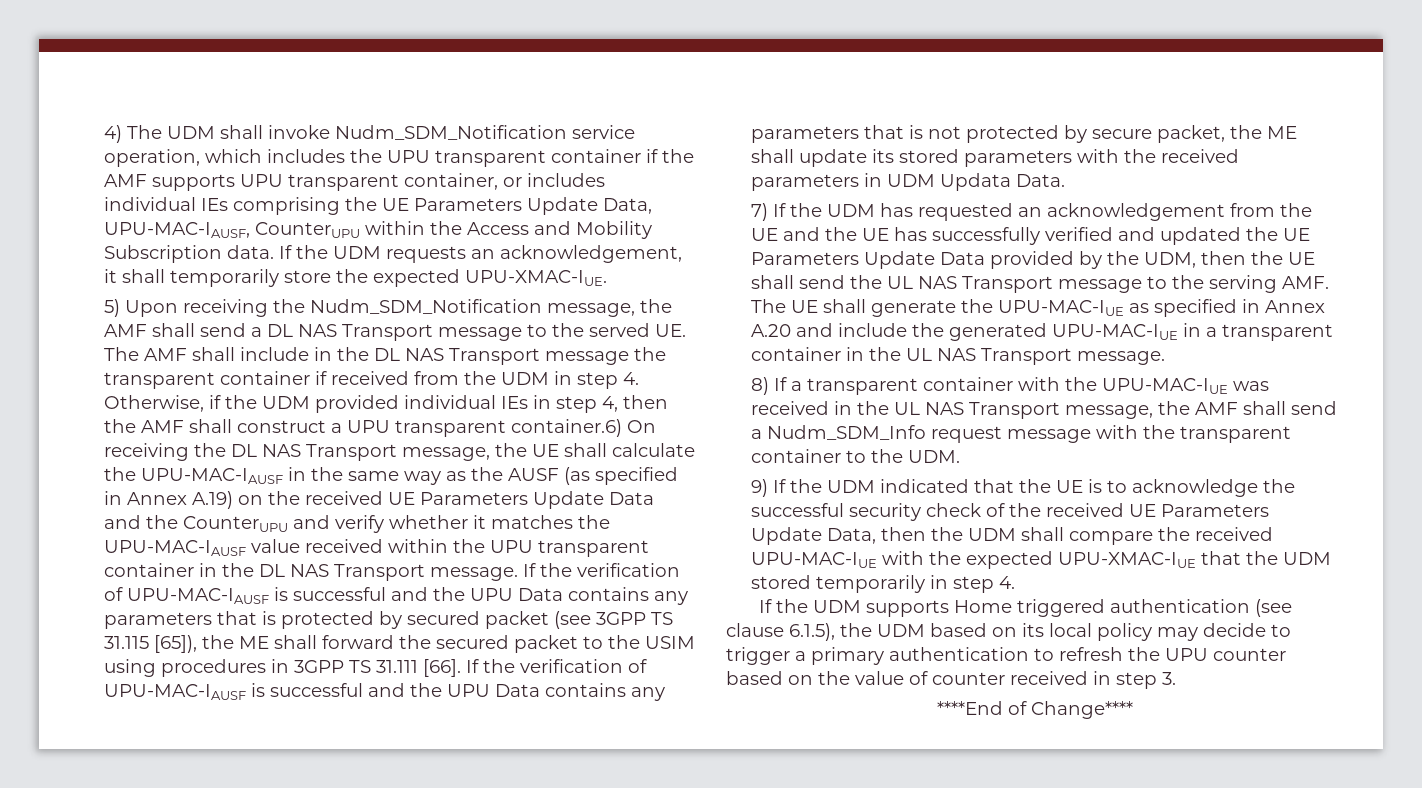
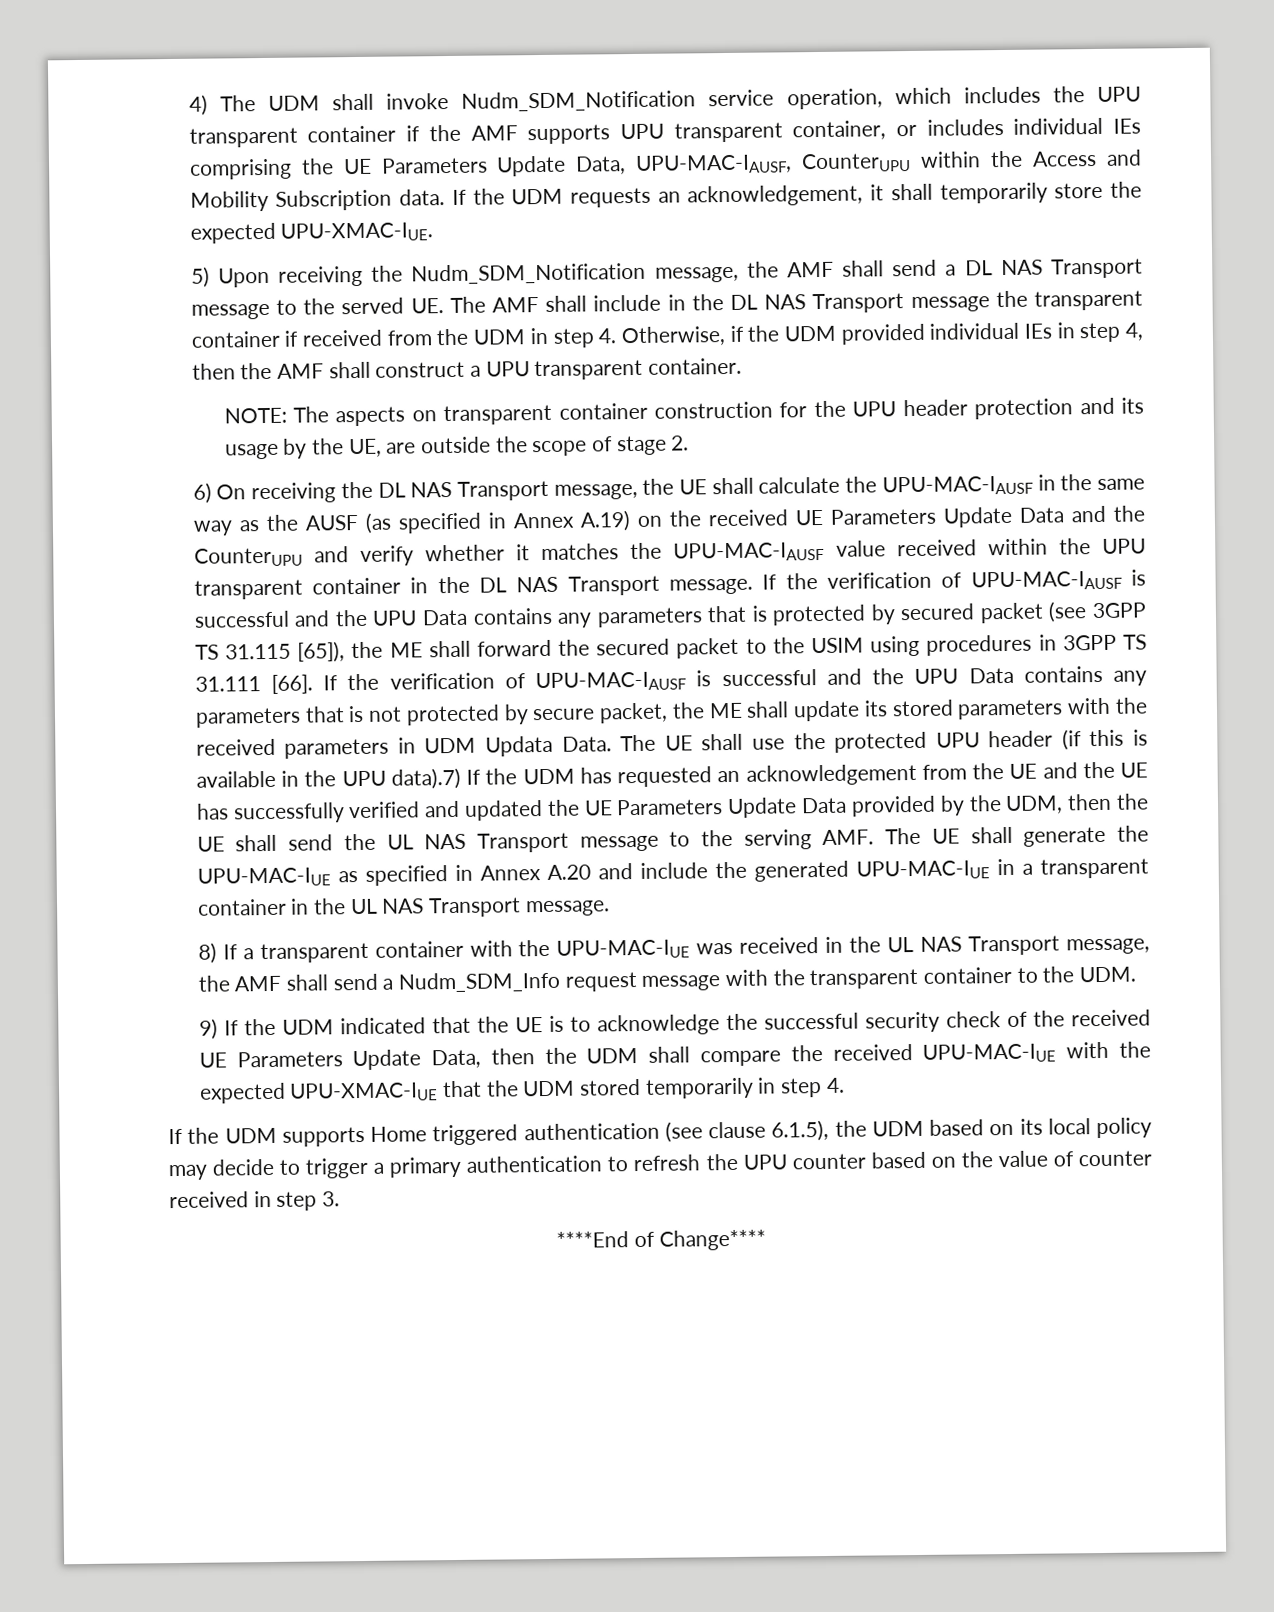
[511,419,623,437] container.6) -> [648,357,743,375] [223,397,1144,427] [224,435,690,460] [192,482,212,504] container. // NOTE: The aspects on transparent container construction for the UPU header protection and its usage by the UE, are outside the scope of stage 2. // 6)
[751,203,769,221] // 7) -> [620,729,1148,753] [195,767,461,790] The UE shall use the protected UPU header (if this is available in the UPU data).7)

